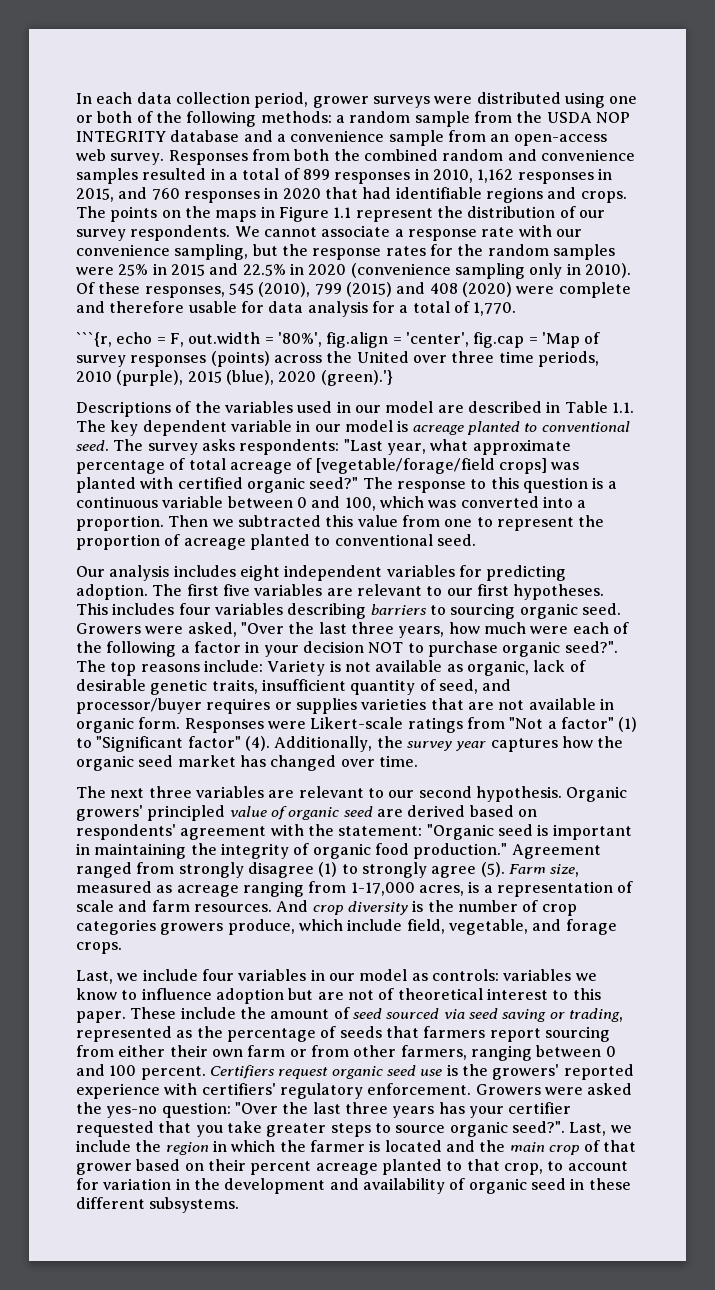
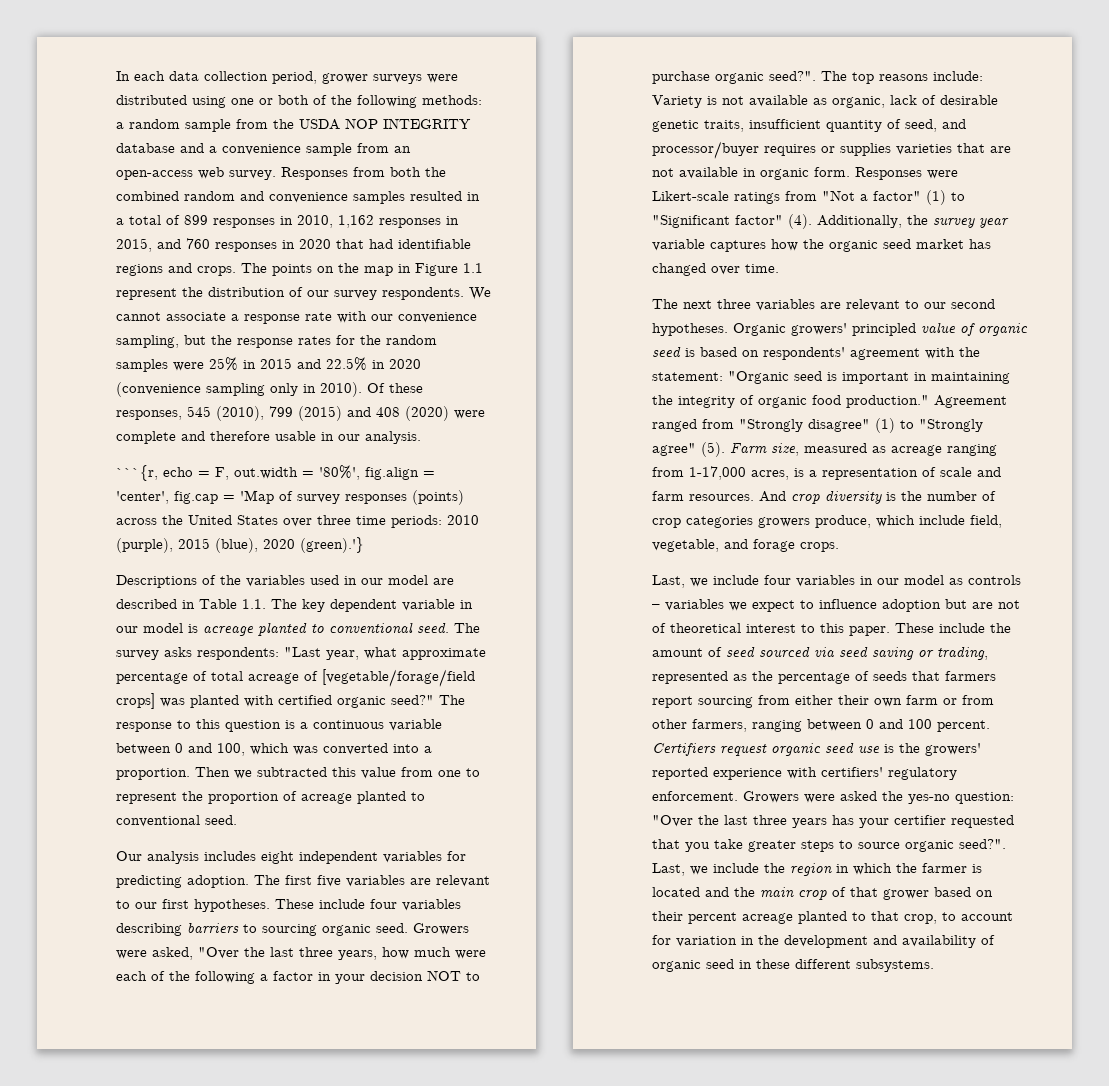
[215,210,257,222] maps -> [364,266,393,276] map
[240,301,517,317] for data analysis for a total of 1,770. -> [321,431,421,444] in our analysis.
(409, 357) none -> [237,515,278,525] States
[537,351,599,367] periods, -> [391,515,442,528] periods:
[76,603,175,615] This includes -> [275,899,365,909] These include
(487, 746) none -> [652,239,705,251] variable
[475,786,562,802] hypothesis. -> [652,323,728,336] hypotheses.
[376,805,466,817] are derived -> [685,348,695,357] is
[178,862,477,878] strongly disagree (1) to strongly agree -> [739,418,983,433] [652,443,696,456] "Strongly disagree" (1) to "Strongly agree"
[431,969,499,981] controls: -> [968,575,1021,585] [652,604,660,609] controls –
[76,988,117,1000] know -> [752,600,795,612] expect

